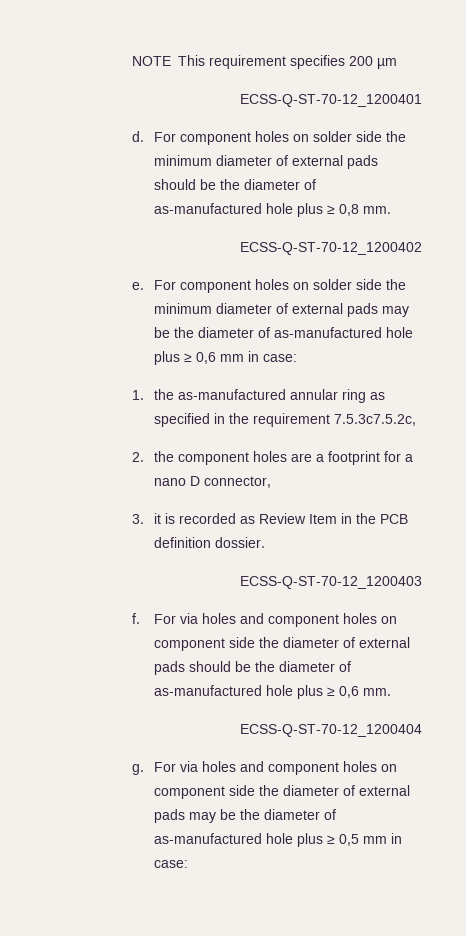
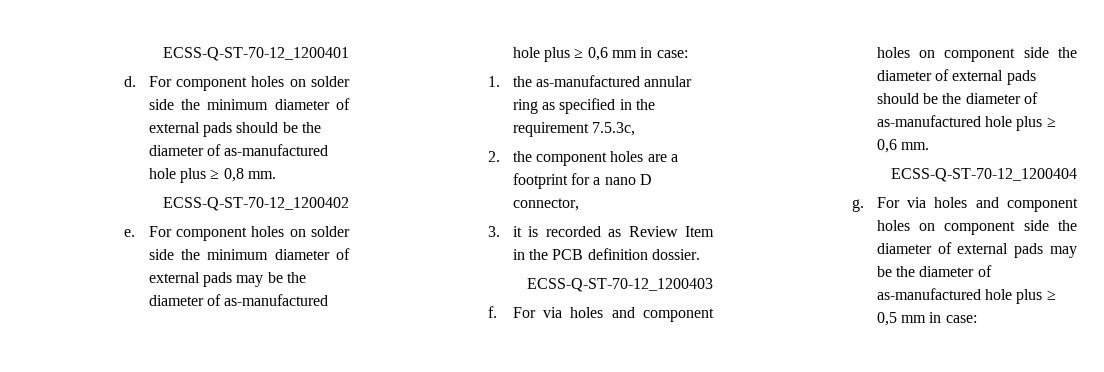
[132,55,398,69] NOTE This requirement specifies 200 µm // -> (163, 54) none
[334,414,417,426] 7.5.3c7.5.2c, -> [591,122,635,136] 7.5.3c,

